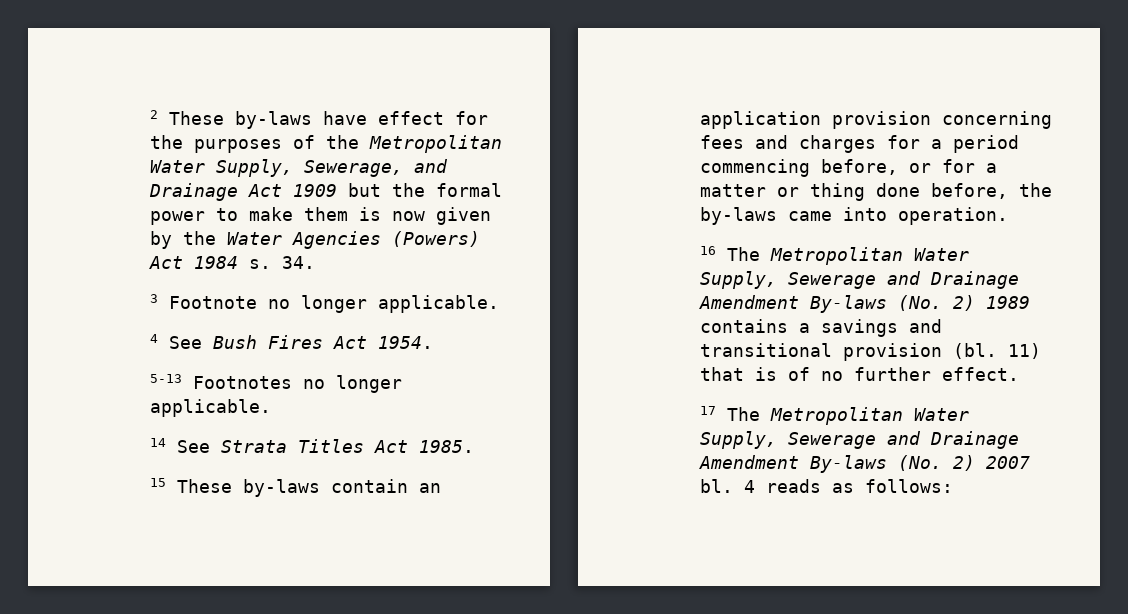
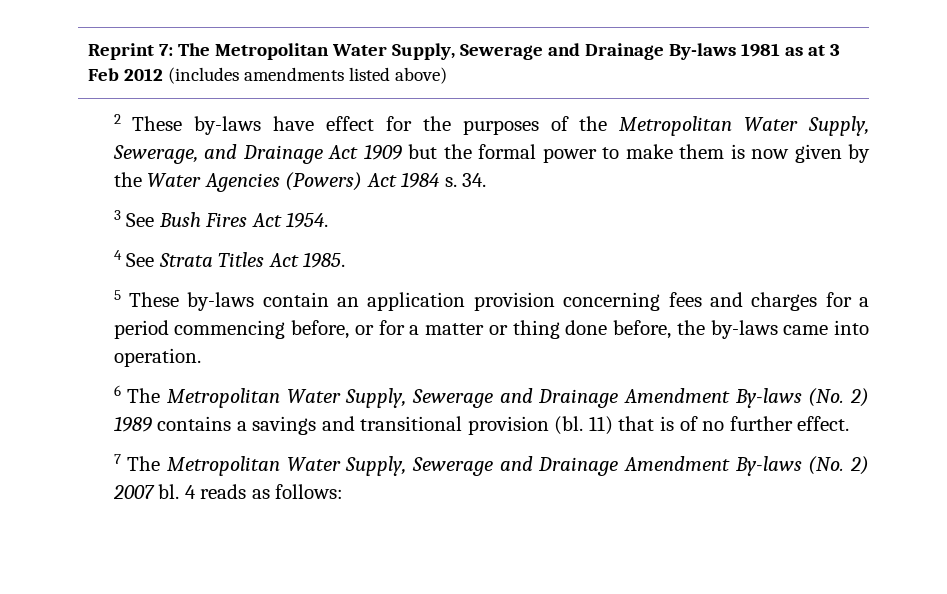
(149, 114) none -> [88,43,841,60] [88,67,448,84] Reprint 7: The Metropolitan Water Supply, Sewerage and Drainage By-laws 1981 as at 3 Feb 2012 (includes amendments listed above) //
[168,295,499,313] [149,334,158,343] Footnote no longer applicable. // 4 -> (121, 215) none
[149,374,402,393] [149,399,271,417] [149,438,166,447] 5-13 Footnotes no longer applicable. // 14 -> [113,250,122,260] 4
[149,478,166,487] 15 -> [113,290,121,300] 5
[699,246,716,255] 16 -> [113,385,121,396] 6
[699,406,716,415] 17 -> [113,454,121,464] 7

